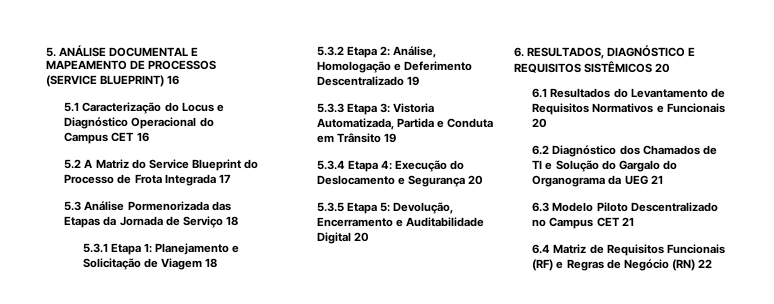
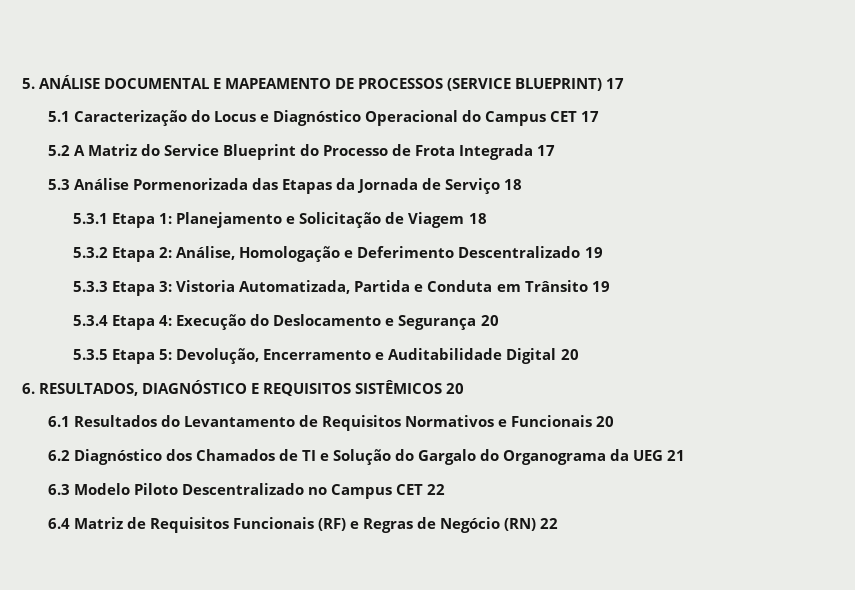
[167,75,180,85] 16 -> [606,78,625,89] 17
[136,132,149,142] 16 -> [581,111,600,122] 17
[621,217,634,226] 21 -> [426,484,445,495] 22

